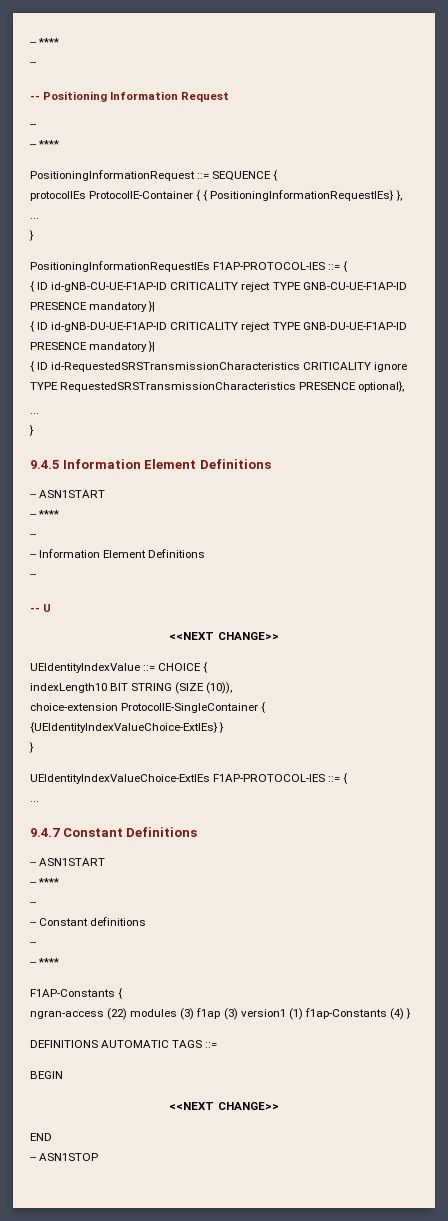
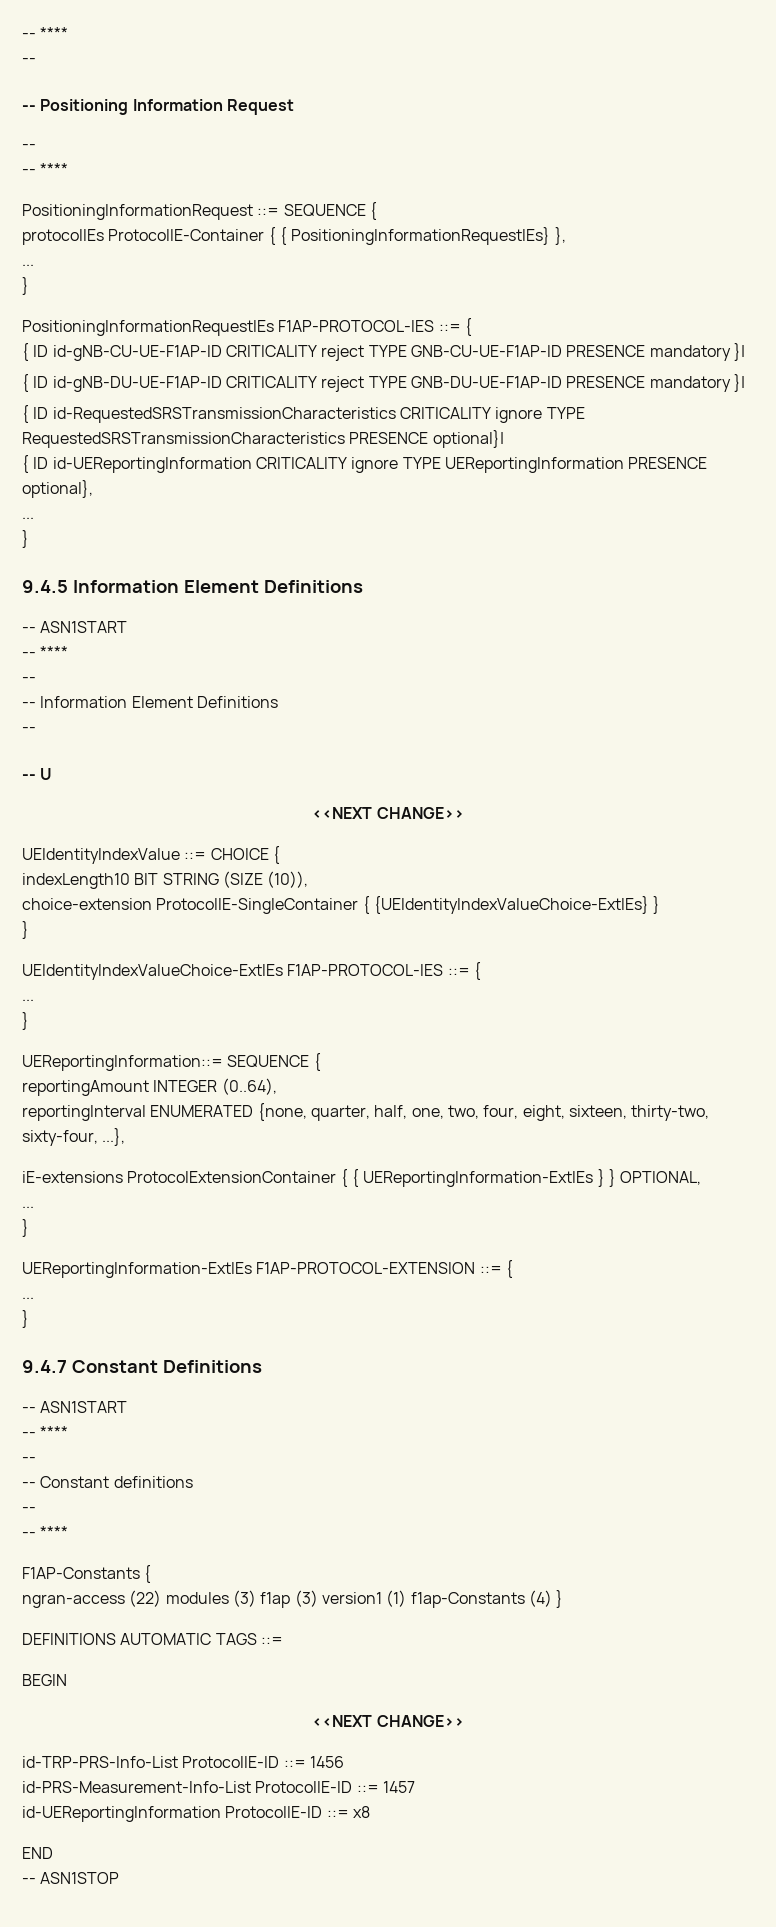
(357, 386) none -> [432,430,504,448] [22,455,708,473] optional}| // { ID id-UEReportingInformation CRITICALITY ignore TYPE UEReportingInformation PRESENCE
(39, 801) none -> [22,1012,29,1030] [22,1053,321,1071] [22,1078,277,1096] [22,1103,710,1121] [22,1128,126,1146] [22,1169,702,1187] [22,1206,34,1208] [22,1219,29,1237] [22,1260,513,1278] [22,1297,34,1299] [22,1310,29,1328] // } // UEReportingInformation::= SEQUENCE { // reportingAmount INTEGER (0..64), // reportingInterval ENUMERATED {none, quarter, half, one, two, four, eight, sixteen, thirty-two, sixty-four, ...}, // iE-extensions ProtocolExtensionContainer { { UEReportingInformation-ExtIEs } } OPTIONAL, // ... // } // UEReportingInformation-ExtIEs F1AP-PROTOCOL-EXTENSION ::= { // ... // }
(279, 1106) none -> [22,1756,344,1768] [22,1781,415,1793] [22,1806,370,1822] // id-TRP-PRS-Info-List ProtocolIE-ID ::= 1456 // id-PRS-Measurement-Info-List ProtocolIE-ID ::= 1457 // id-UEReportingInformation ProtocolIE-ID ::= x8

